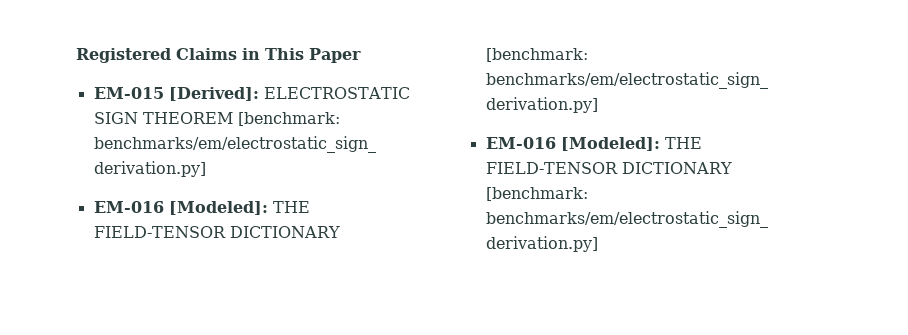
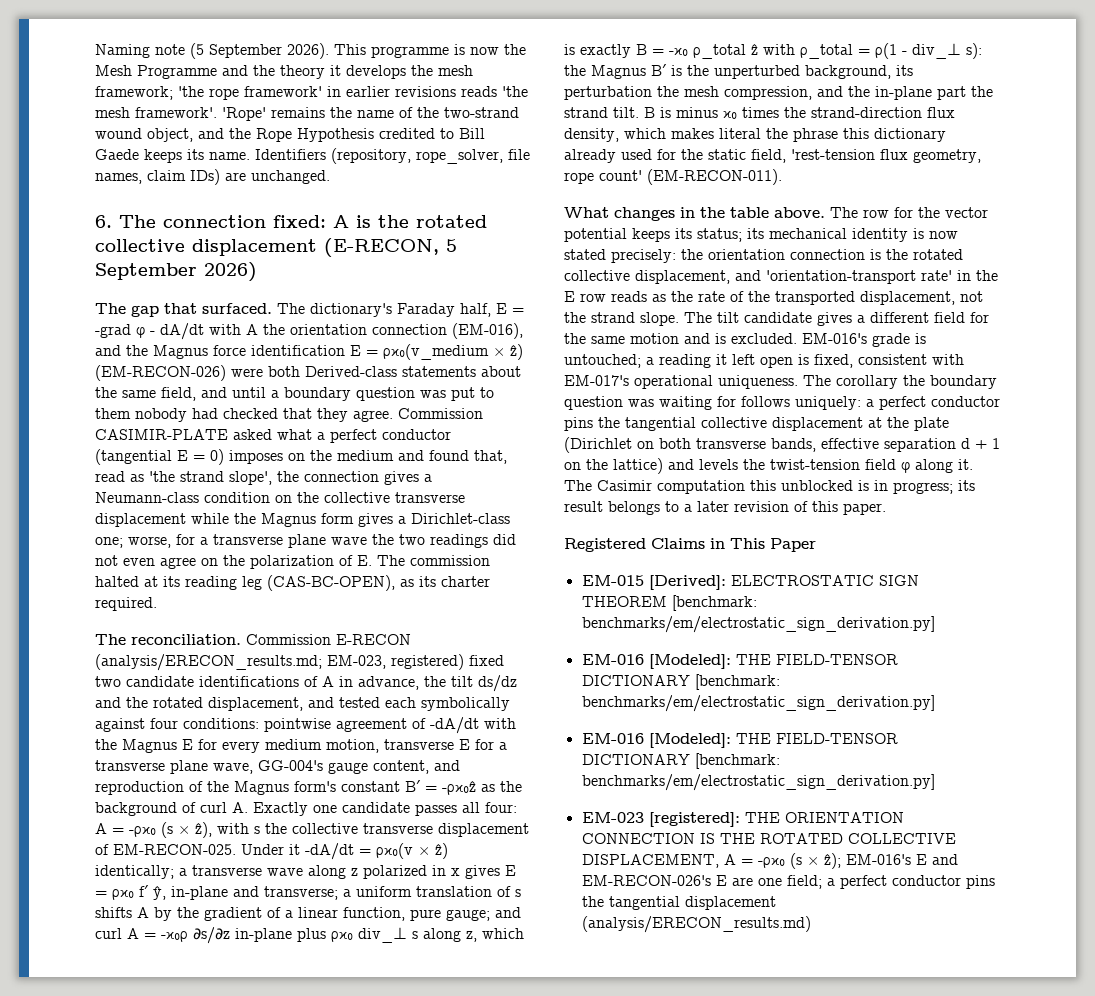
(76, 55) none -> [95,43,526,59] [95,65,473,79] [95,86,528,100] [95,107,519,121] [95,128,485,142] [95,148,530,164] [95,169,330,185] [95,215,487,228] [95,238,457,257] [95,262,257,282] [95,303,524,317] [95,323,523,340] [95,344,523,360] [95,365,521,381] [95,387,494,401] [95,408,483,422] [95,429,451,443] [95,449,507,465] [95,471,432,485] [95,492,465,503] [95,513,510,527] [95,534,516,548] [95,555,490,569] [95,575,490,591] [95,597,157,611] [95,634,411,645] [95,654,504,671] [95,675,517,692] [95,697,510,711] [95,717,516,734] [95,739,507,753] [95,760,460,774] [95,780,522,795] [95,802,517,816] [95,822,529,838] [95,843,448,860] [95,865,516,879] [95,885,521,900] [95,907,521,921] [95,927,524,944] [564,43,982,59] [564,64,913,79] [564,86,993,100] [564,107,955,119] [564,128,946,142] [564,149,981,163] [564,169,782,185] [564,207,988,221] [564,228,958,242] [564,249,963,263] [564,270,998,284] [564,291,983,305] [564,312,989,326] [564,333,926,347] [564,354,964,368] [564,375,997,389] [564,396,1000,410] [564,417,949,431] [564,437,1000,453] [564,458,973,474] [564,480,975,494] [564,501,886,515] Naming note (5 September 2026). This programme is now the Mesh Programme and the theory it develops the mesh framework; 'the rope framework' in earlier revisions reads 'the mesh framework'. 'Rope' remains the name of the two-strand wound object, and the Rope Hypothesis credited to Bill Gaede keeps its name. Identifiers (repository, rope_solver, file names, claim IDs) are unchanged. // 6. The connection fixed: A is the rotated collective displacement (E-RECON, 5 September 2026) // The gap that surfaced. The dictionary's Faraday half, E = -grad φ - dA/dt with A the orientation connection (EM-016), and the Magnus force identification E = ρκ₀(v_medium × ẑ) (EM-RECON-026) were both Derived-class statements about the same field, and until a boundary question was put to them nobody had checked that they agree. Commission CASIMIR-PLATE asked what a perfect conductor (tangential E = 0) imposes on the medium and found that, read as 'the strand slope', the connection gives a Neumann-class condition on the collective transverse displacement while the Magnus form gives a Dirichlet-class one; worse, for a transverse plane wave the two readings did not even agree on the polarization of E. The commission halted at its reading leg (CAS-BC-OPEN), as its charter required. // The reconciliation. Commission E-RECON (analysis/ERECON_results.md; EM-023, registered) fixed two candidate identifications of A in advance, the tilt ds/dz and the rotated displacement, and tested each symbolically against four conditions: pointwise agreement of -dA/dt with the Magnus E for every medium motion, transverse E for a transverse plane wave, GG-004's gauge content, and reproduction of the Magnus form's constant B′ = -ρκ₀ẑ as the background of curl A. Exactly one candidate passes all four: A = -ρκ₀ (s × ẑ), with s the collective transverse displacement of EM-RECON-025. Under it -dA/dt = ρκ₀(v × ẑ) identically; a transverse wave along z polarized in x gives E = ρκ₀ f′ ŷ, in-plane and transverse; a uniform translation of s shifts A by the gradient of a linear function, pure gauge; and curl A = -κ₀ρ ∂s/∂z in-plane plus ρκ₀ div_⊥ s along z, which is exactly B = -κ₀ ρ_total ẑ with ρ_total = ρ(1 - div_⊥ s): the Magnus B′ is the unperturbed background, its perturbation the mesh compression, and the in-plane part the strand tilt. B is minus κ₀ times the strand-direction flux density, which makes literal the phrase this dictionary already used for the static field, 'rest-tension flux geometry, rope count' (EM-RECON-011). // What changes in the table above. The row for the vector potential keeps its status; its mechanical identity is now stated precisely: the orientation connection is the rotated collective displacement, and 'orientation-transport rate' in the E row reads as the rate of the transported displacement, not the strand slope. The tilt candidate gives a different field for the same motion and is excluded. EM-016's grade is untouched; a reading it left open is fixed, consistent with EM-017's operational uniqueness. The corollary the boundary question was waiting for follows uniquely: a perfect conductor pins the tangential collective displacement at the plate (Dirichlet on both transverse bands, effective separation d + 1 on the lattice) and levels the twist-tension field φ along it. The Casimir computation this unblocked is in progress; its result belongs to a later revision of this paper. //
(598, 244) none -> [581,812,904,827] [581,833,956,844] [581,853,958,869] [581,875,995,889] [581,896,776,910] [581,916,811,933] // EM-023 [registered]: THE ORIENTATION CONNECTION IS THE ROTATED COLLECTIVE DISPLACEMENT, A = -ρκ₀ (s × ẑ); EM-016's E and EM-RECON-026's E are one field; a perfect conductor pins the tangential displacement (analysis/ERECON_results.md)

